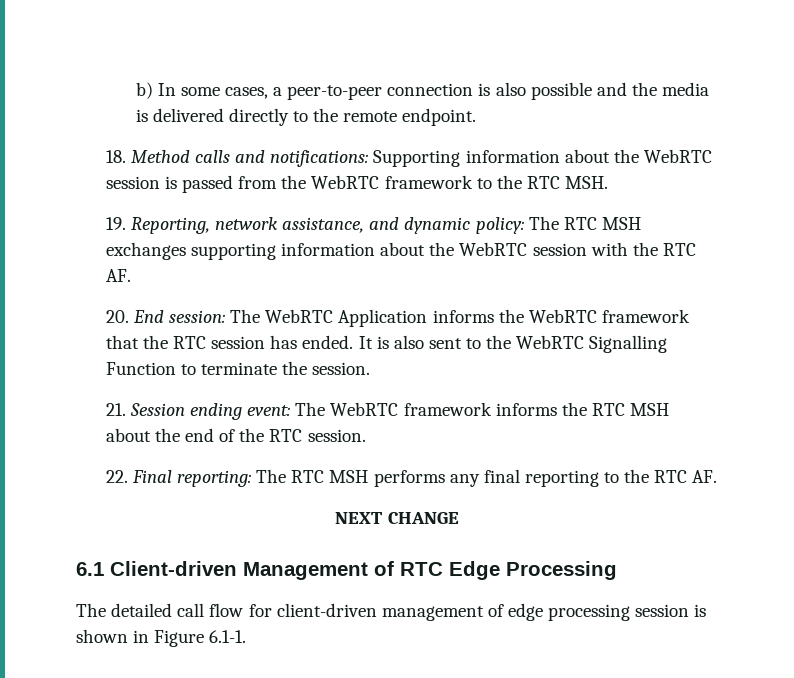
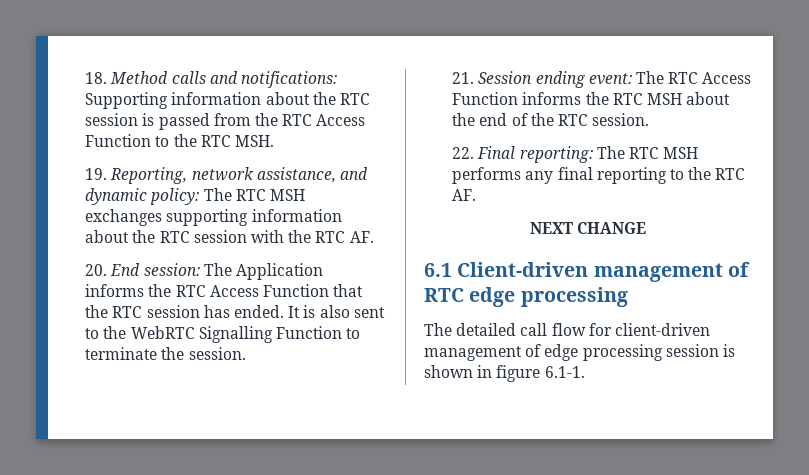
[135,82,710,100] [135,108,477,126] b) In some cases, a peer-to-peer connection is also possible and the media is delivered directly to the remote endpoint. // -> (85, 78) none
[643,149,712,163] WebRTC -> [339,93,370,105] RTC
[311,175,473,189] WebRTC framework -> [282,114,366,126] [85,134,152,147] RTC Access Function
[459,242,528,256] WebRTC -> [159,231,190,243] RTC
[265,309,334,323] WebRTC -> (232, 269) none
[528,309,690,323] WebRTC framework -> [175,284,329,297] RTC Access Function
[330,402,492,416] WebRTC framework -> [668,72,752,84] [452,92,519,105] RTC Access Function
[243,562,368,580] Management -> [593,263,723,282] management
[449,561,617,580] Edge Processing -> [469,287,628,307] edge processing
[154,630,205,647] Figure -> [496,365,541,382] figure

